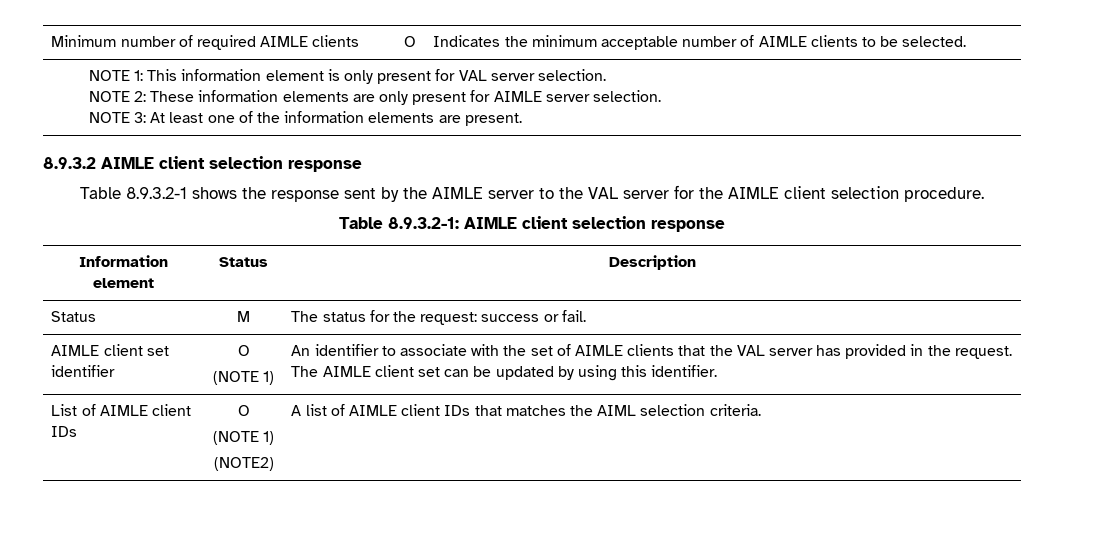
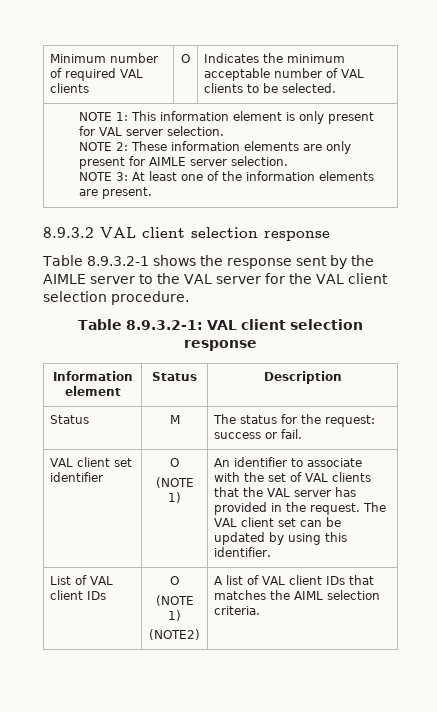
[260,36,309,47] AIMLE -> [119,69,143,78] VAL
[758,36,807,47] AIMLE -> [340,69,364,78] VAL
[101,157,154,169] AIMLE -> [100,227,136,238] VAL
[728,187,780,199] AIMLE -> [316,274,344,284] VAL
[464,217,517,229] AIMLE -> [206,320,238,330] VAL
[51,345,100,356] AIMLE -> [49,458,73,467] VAL
[574,345,623,356] AIMLE -> [304,473,328,482] VAL
[322,366,371,377] AIMLE -> [213,518,237,527] VAL
[99,405,148,416] AIMLE -> [89,576,113,585] VAL
[349,405,398,416] AIMLE -> [261,576,285,585] VAL

